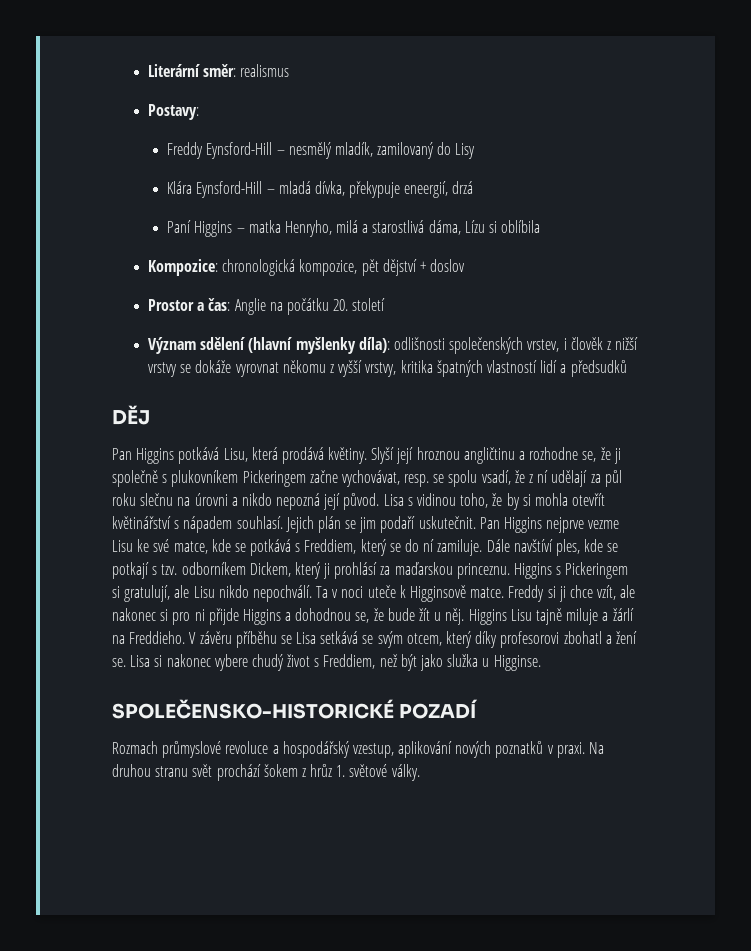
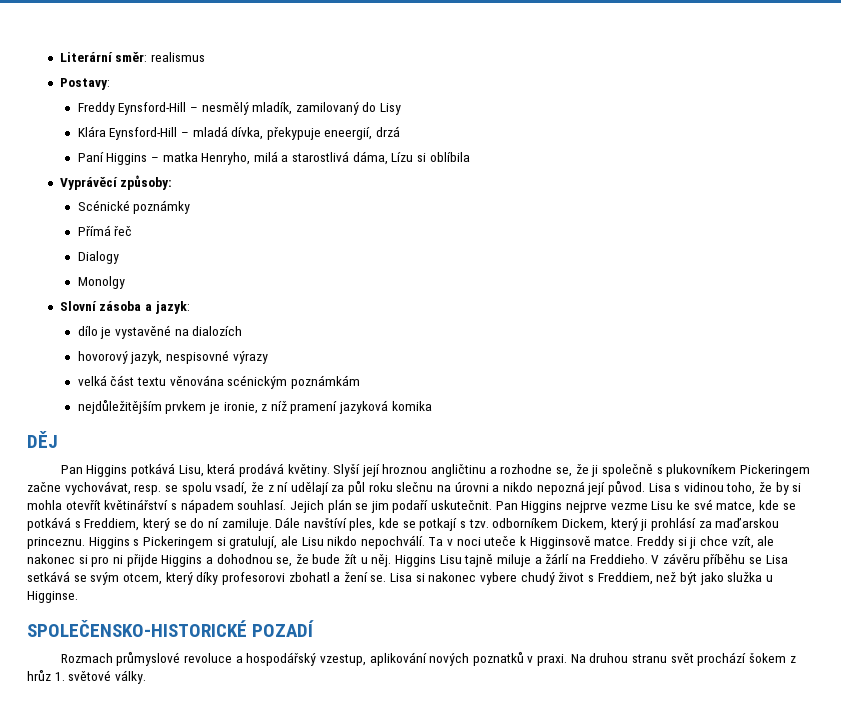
[148,259,466,276] [148,298,386,315] [148,337,639,354] [148,360,627,377] Kompozice: chronologická kompozice, pět dějství + doslov // Prostor a čas: Anglie na počátku 20. století // Význam sdělení (hlavní myšlenky díla): odlišnosti společenských vrstev, i člověk z nižší vrstvy se dokáže vyrovnat někomu z vyšší vrstvy, kritika špatných vlastností lidí a předsudků -> [59,175,173,190] [77,200,191,214] [77,225,133,236] [77,251,119,264] [77,276,125,289] [59,301,190,314] [77,325,243,339] [77,350,268,364] [77,375,360,389] [77,400,432,414] Vyprávěcí způsoby: // Scénické poznámky // Přímá řeč // Dialogy // Monolgy // Slovní zásoba a jazyk: // dílo je vystavěné na dialozích // hovorový jazyk, nespisovné výrazy // velká část textu věnována scénickým poznámkám // nejdůležitějším prvkem je ironie, z níž pramení jazyková komika

